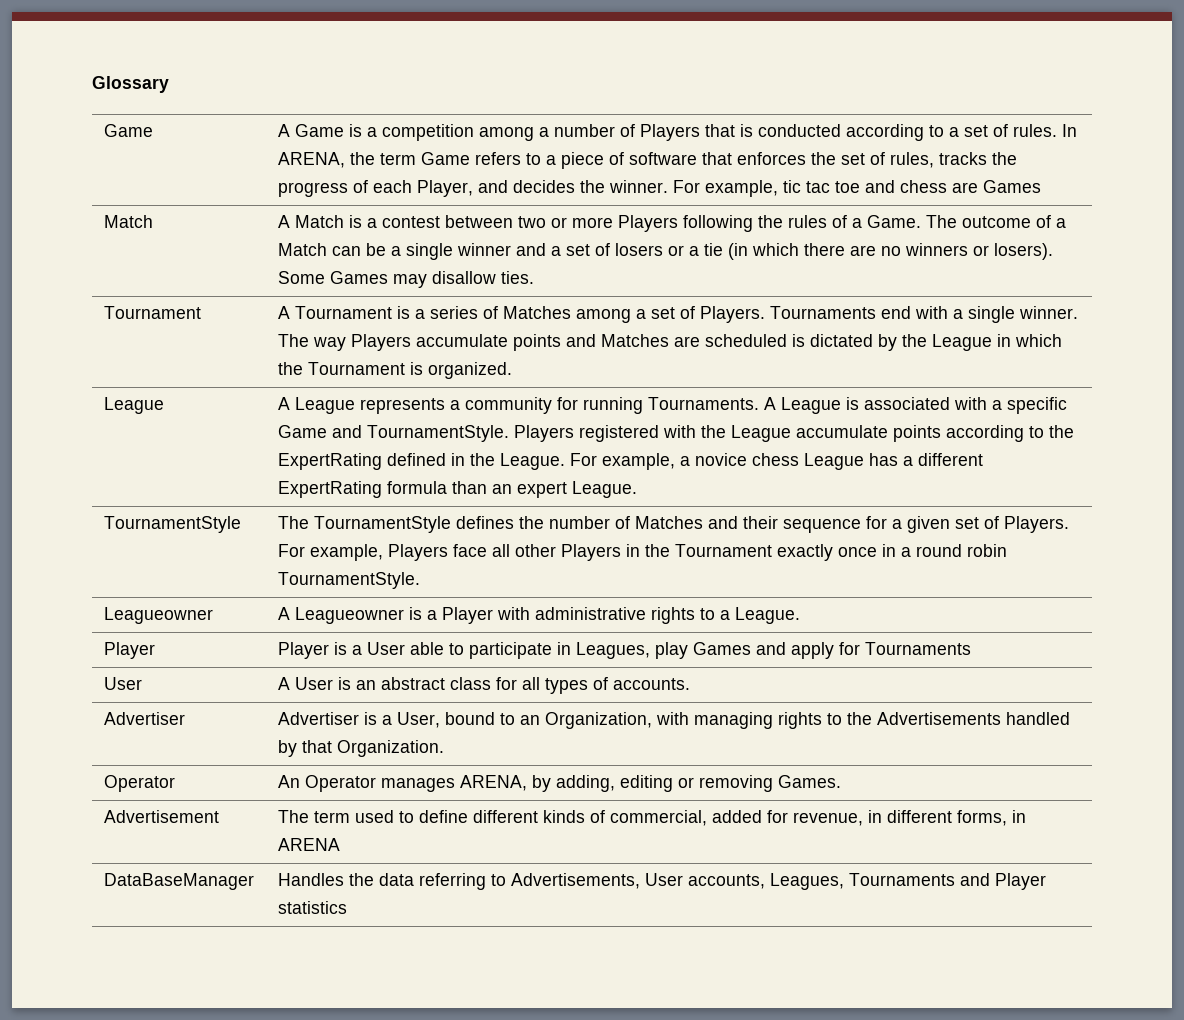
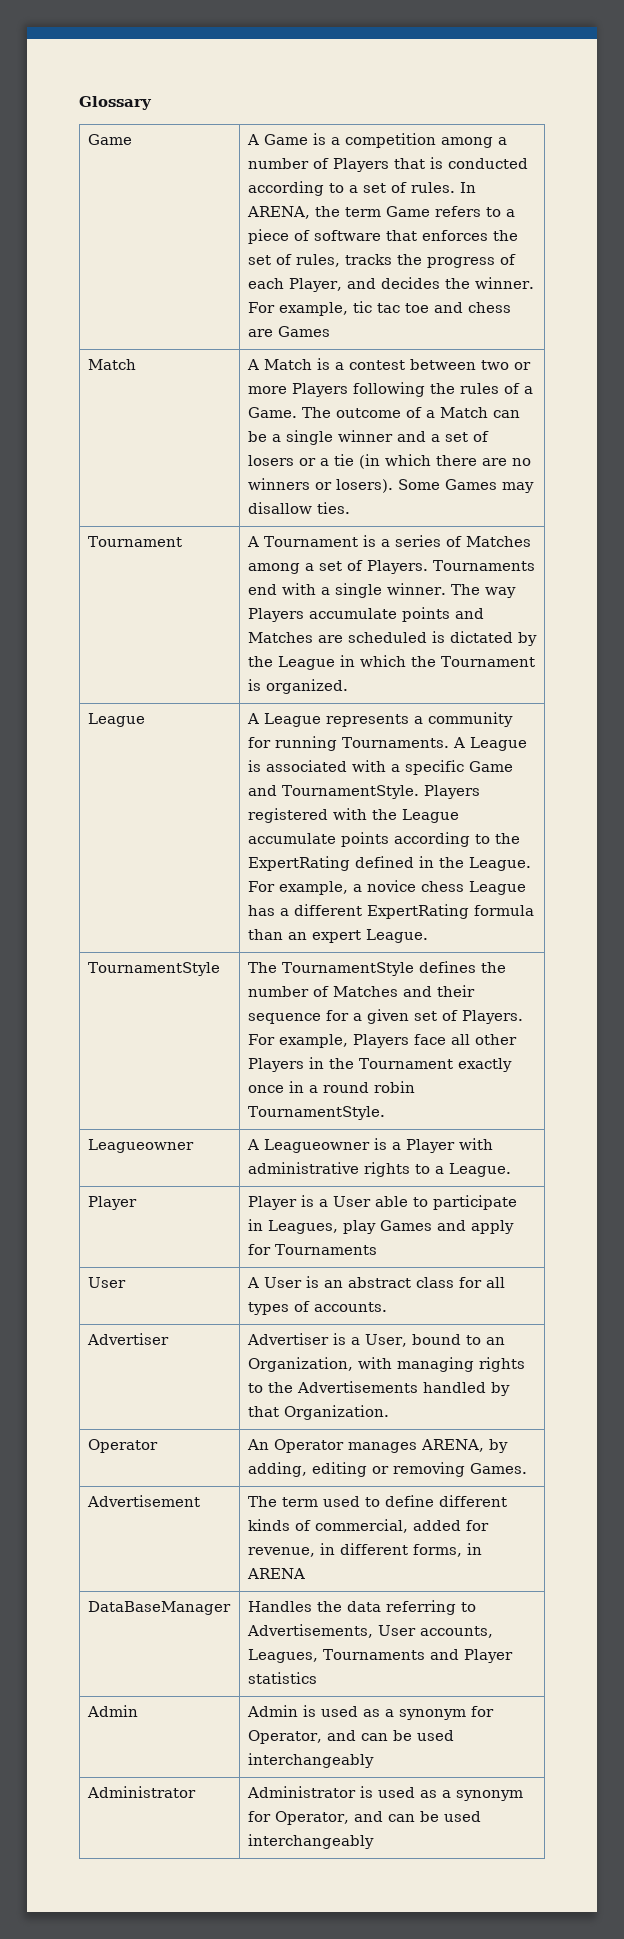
(347, 907) none -> [86,1705,138,1717] [246,1705,494,1720] [247,1730,454,1744] [247,1753,374,1768] [86,1786,196,1798] [246,1786,523,1801] [247,1811,481,1825] [247,1834,374,1849] // Admin | Admin is used as a synonym for Operator, and can be used interchangeably // Administrator | Administrator is used as a synonym for Operator, and can be used interchangeably

